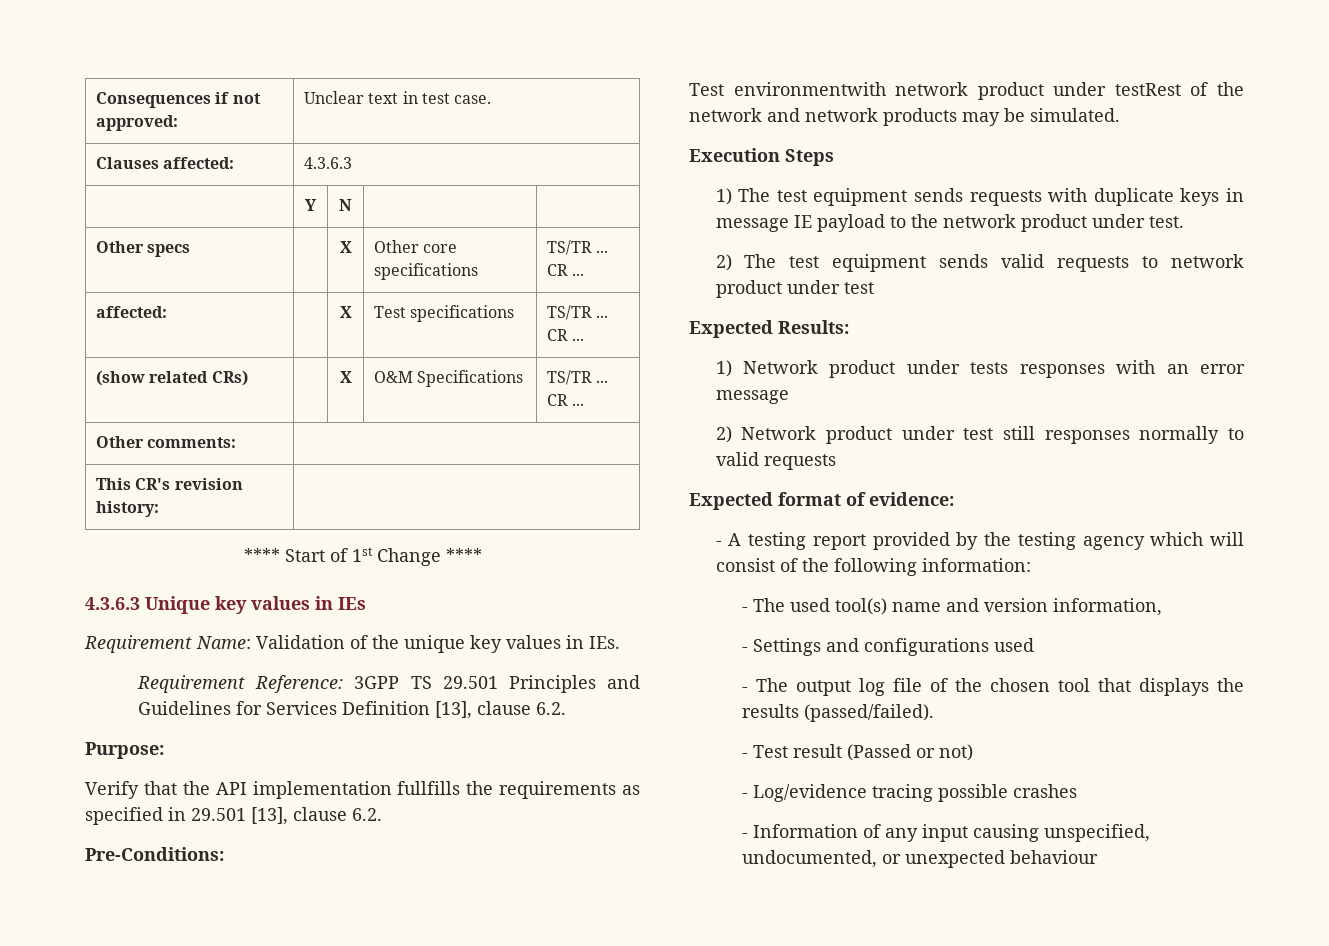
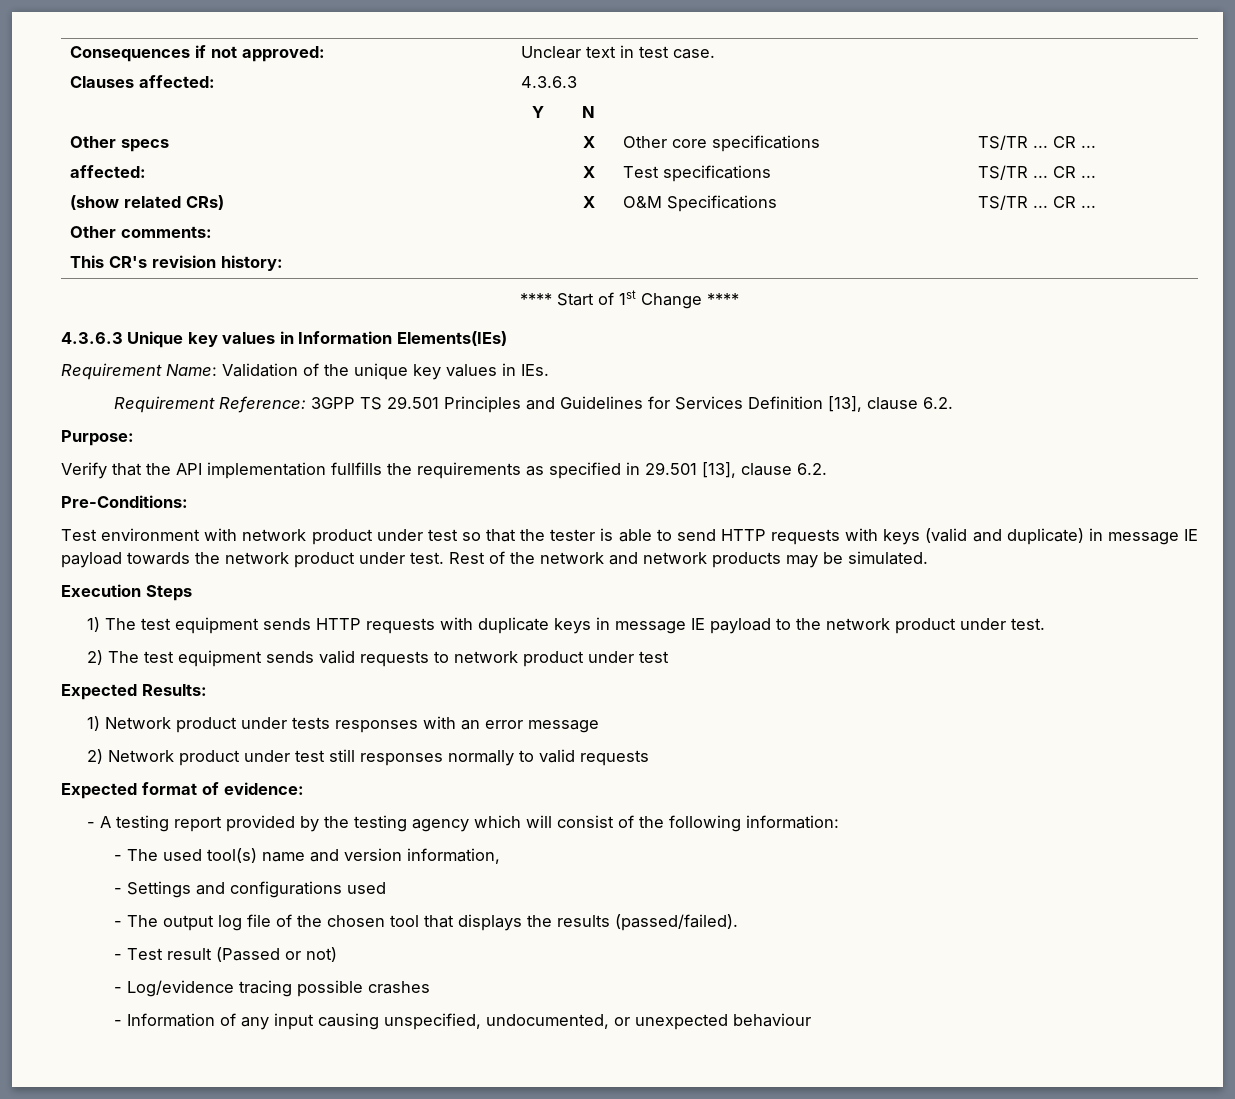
[338,597,366,610] IEs -> [298,331,507,346] Information Elements(IEs)
[733,82,1181,100] environmentwith network product under testRest -> [101,528,1198,545] [61,552,485,568] environment with network product under test so that the tester is able to send HTTP requests with keys (valid and duplicate) in message IE payload towards the network product under test. Rest
(963, 195) none -> [316,618,362,630] HTTP

